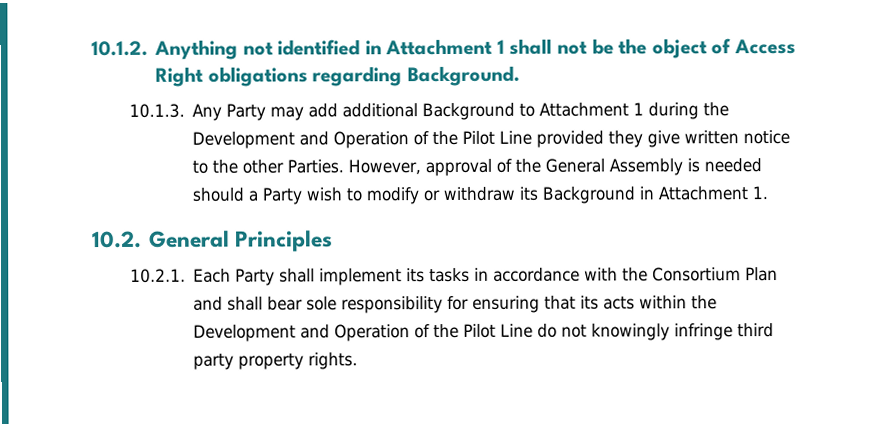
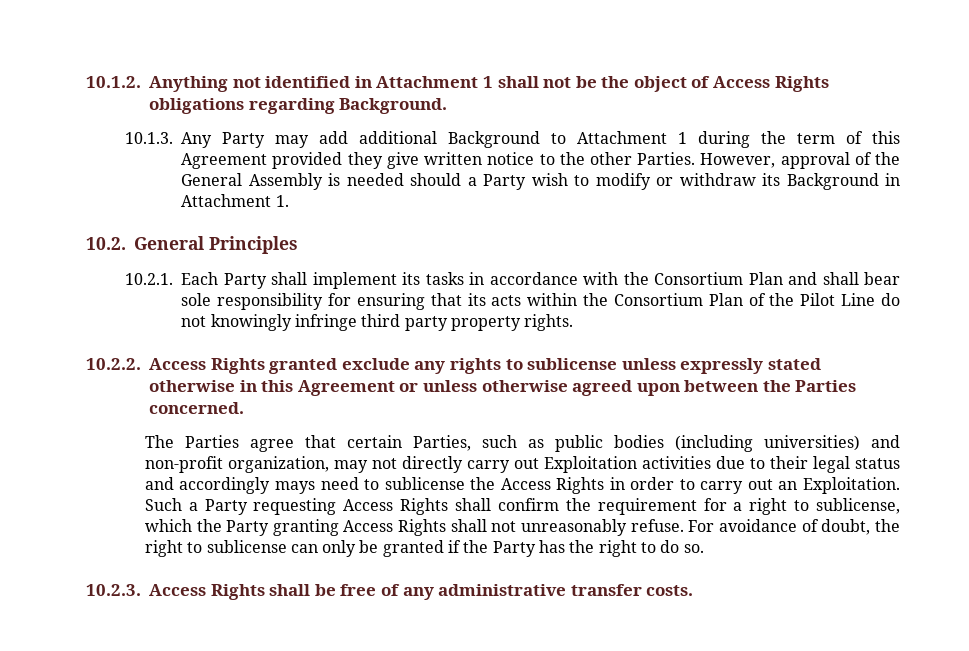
[155,66,205,87] Right -> [774,76,829,92] Rights
[192,130,533,149] Development and Operation of the Pilot Line -> [797,131,901,144] [181,153,268,169] term of this Agreement
[193,324,411,342] Development and Operation -> [613,293,743,306] Consortium Plan
(359, 361) none -> [86,358,821,374] [149,380,857,396] [149,402,244,414] [144,435,900,452] [144,456,900,473] [144,477,900,494] [144,498,900,515] [144,519,900,536] [144,540,704,557] [86,584,694,600] // 10.2.2. Access Rights granted exclude any rights to sublicense unless expressly stated otherwise in this Agreement or unless otherwise agreed upon between the Parties concerned. // The Parties agree that certain Parties, such as public bodies (including universities) and non-profit organization, may not directly carry out Exploitation activities due to their legal status and accordingly mays need to sublicense the Access Rights in order to carry out an Exploitation. Such a Party requesting Access Rights shall confirm the requirement for a right to sublicense, which the Party granting Access Rights shall not unreasonably refuse. For avoidance of doubt, the right to sublicense can only be granted if the Party has the right to do so. // 10.2.3. Access Rights shall be free of any administrative transfer costs.

